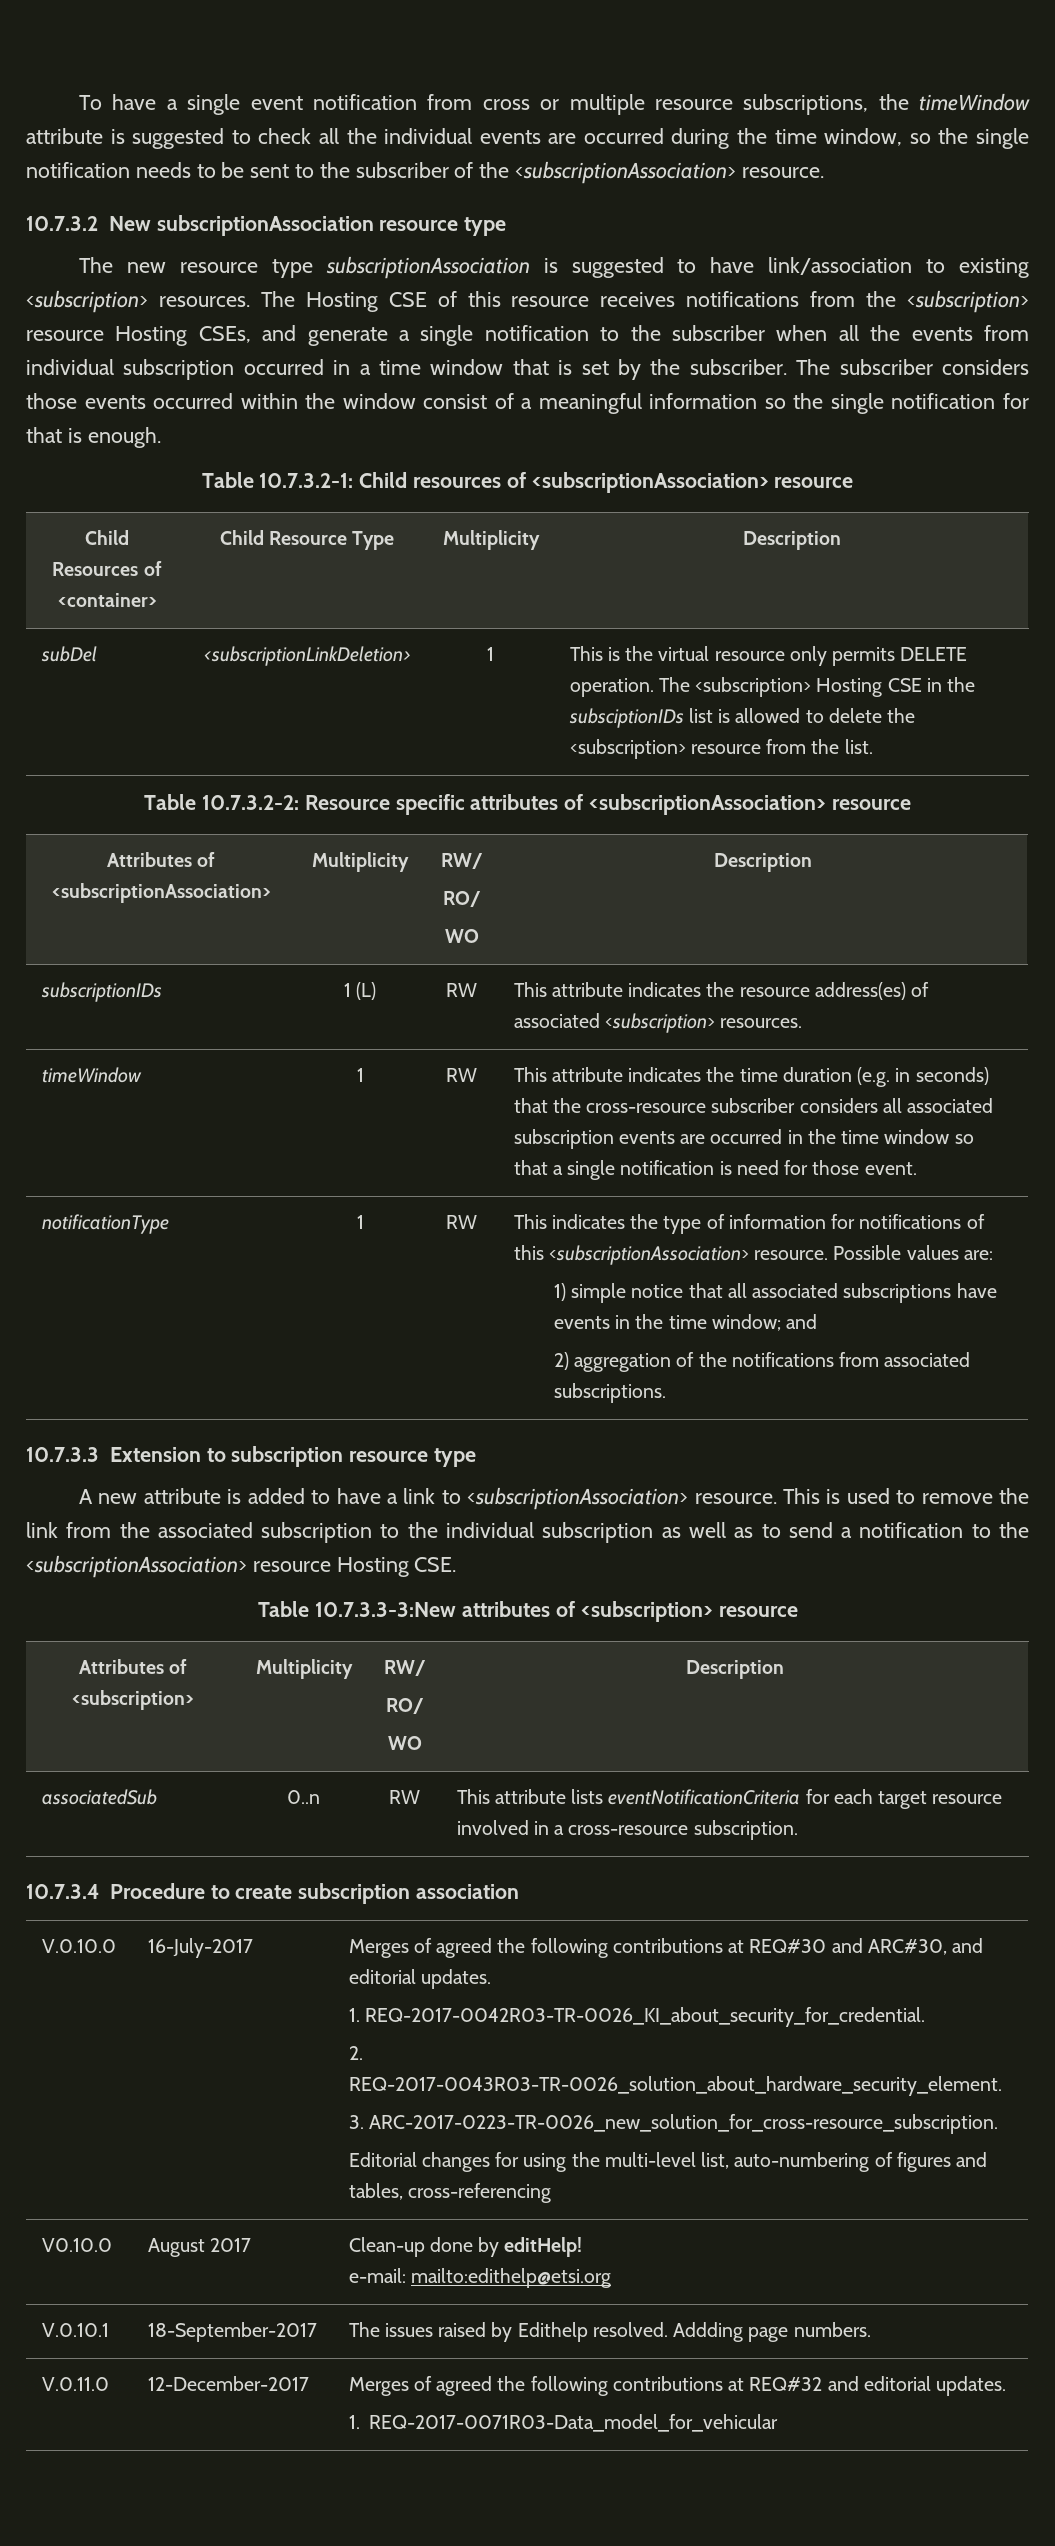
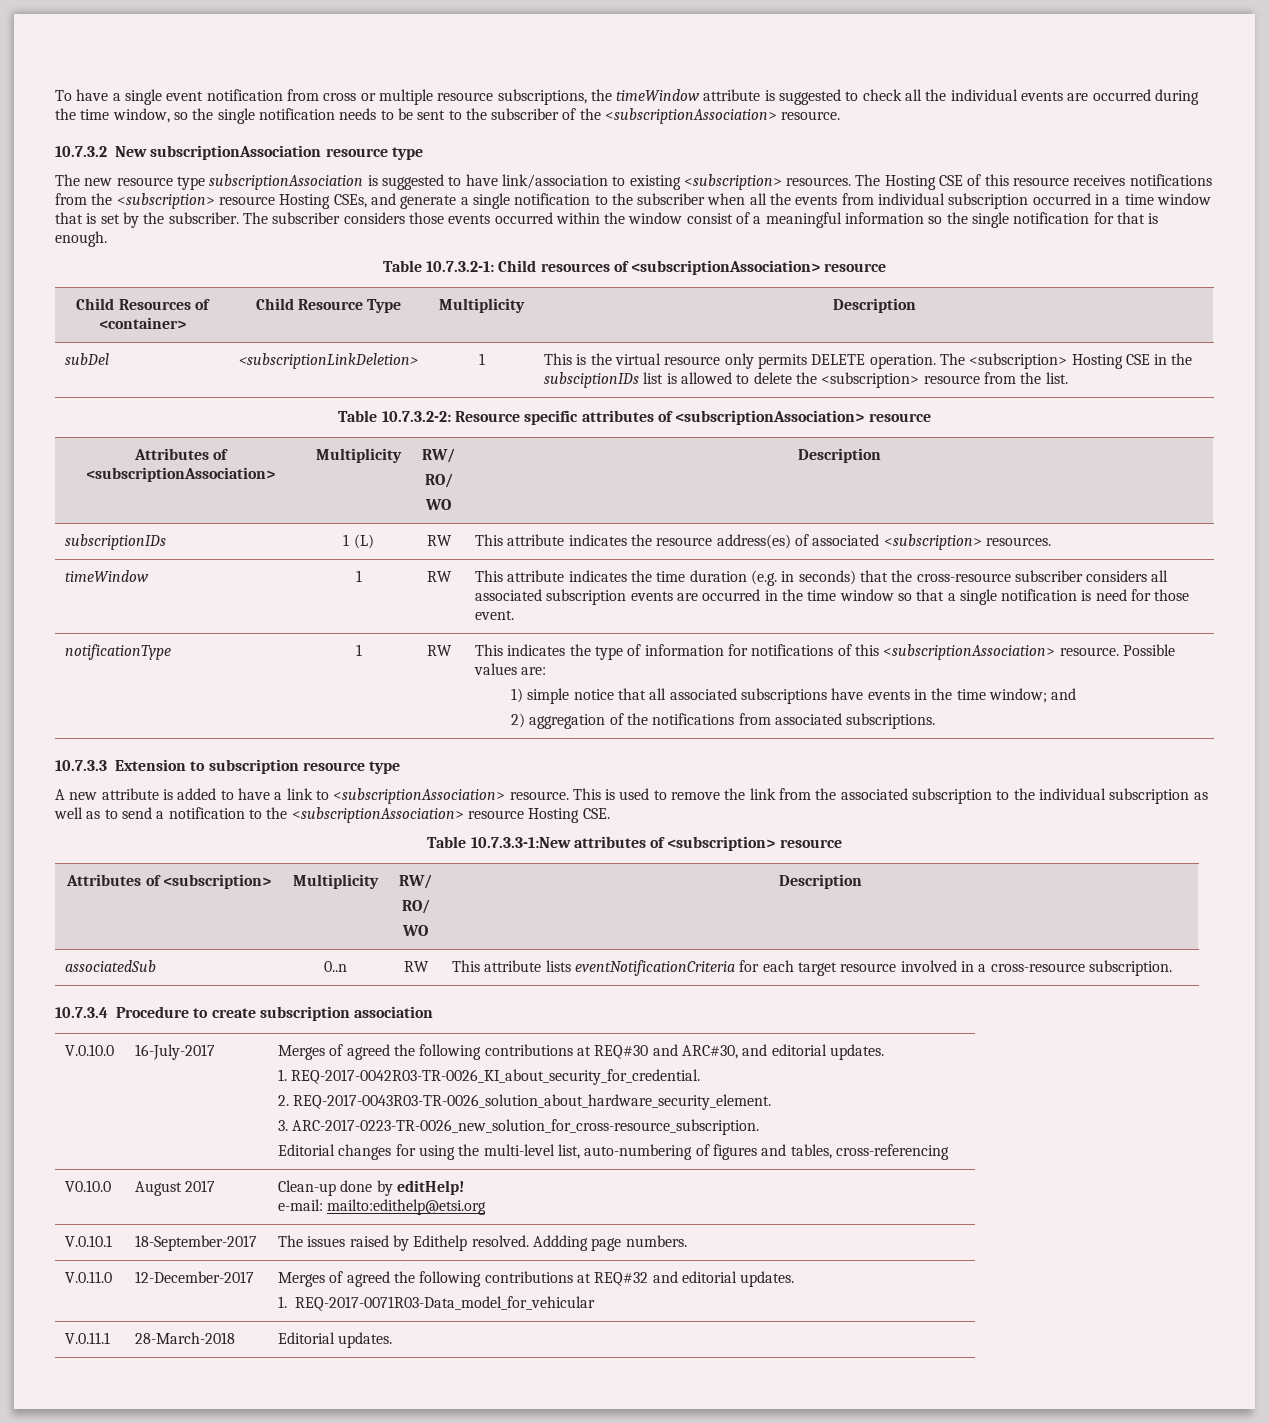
[315,1602,457,1617] 10.7.3.3-3:New -> [470,837,571,848] 10.7.3.3-1:New
(779, 2423) none -> [65,1332,111,1344] [135,1332,236,1344] [278,1332,393,1348] // V.0.11.1 | 28-March-2018 | Editorial updates.

